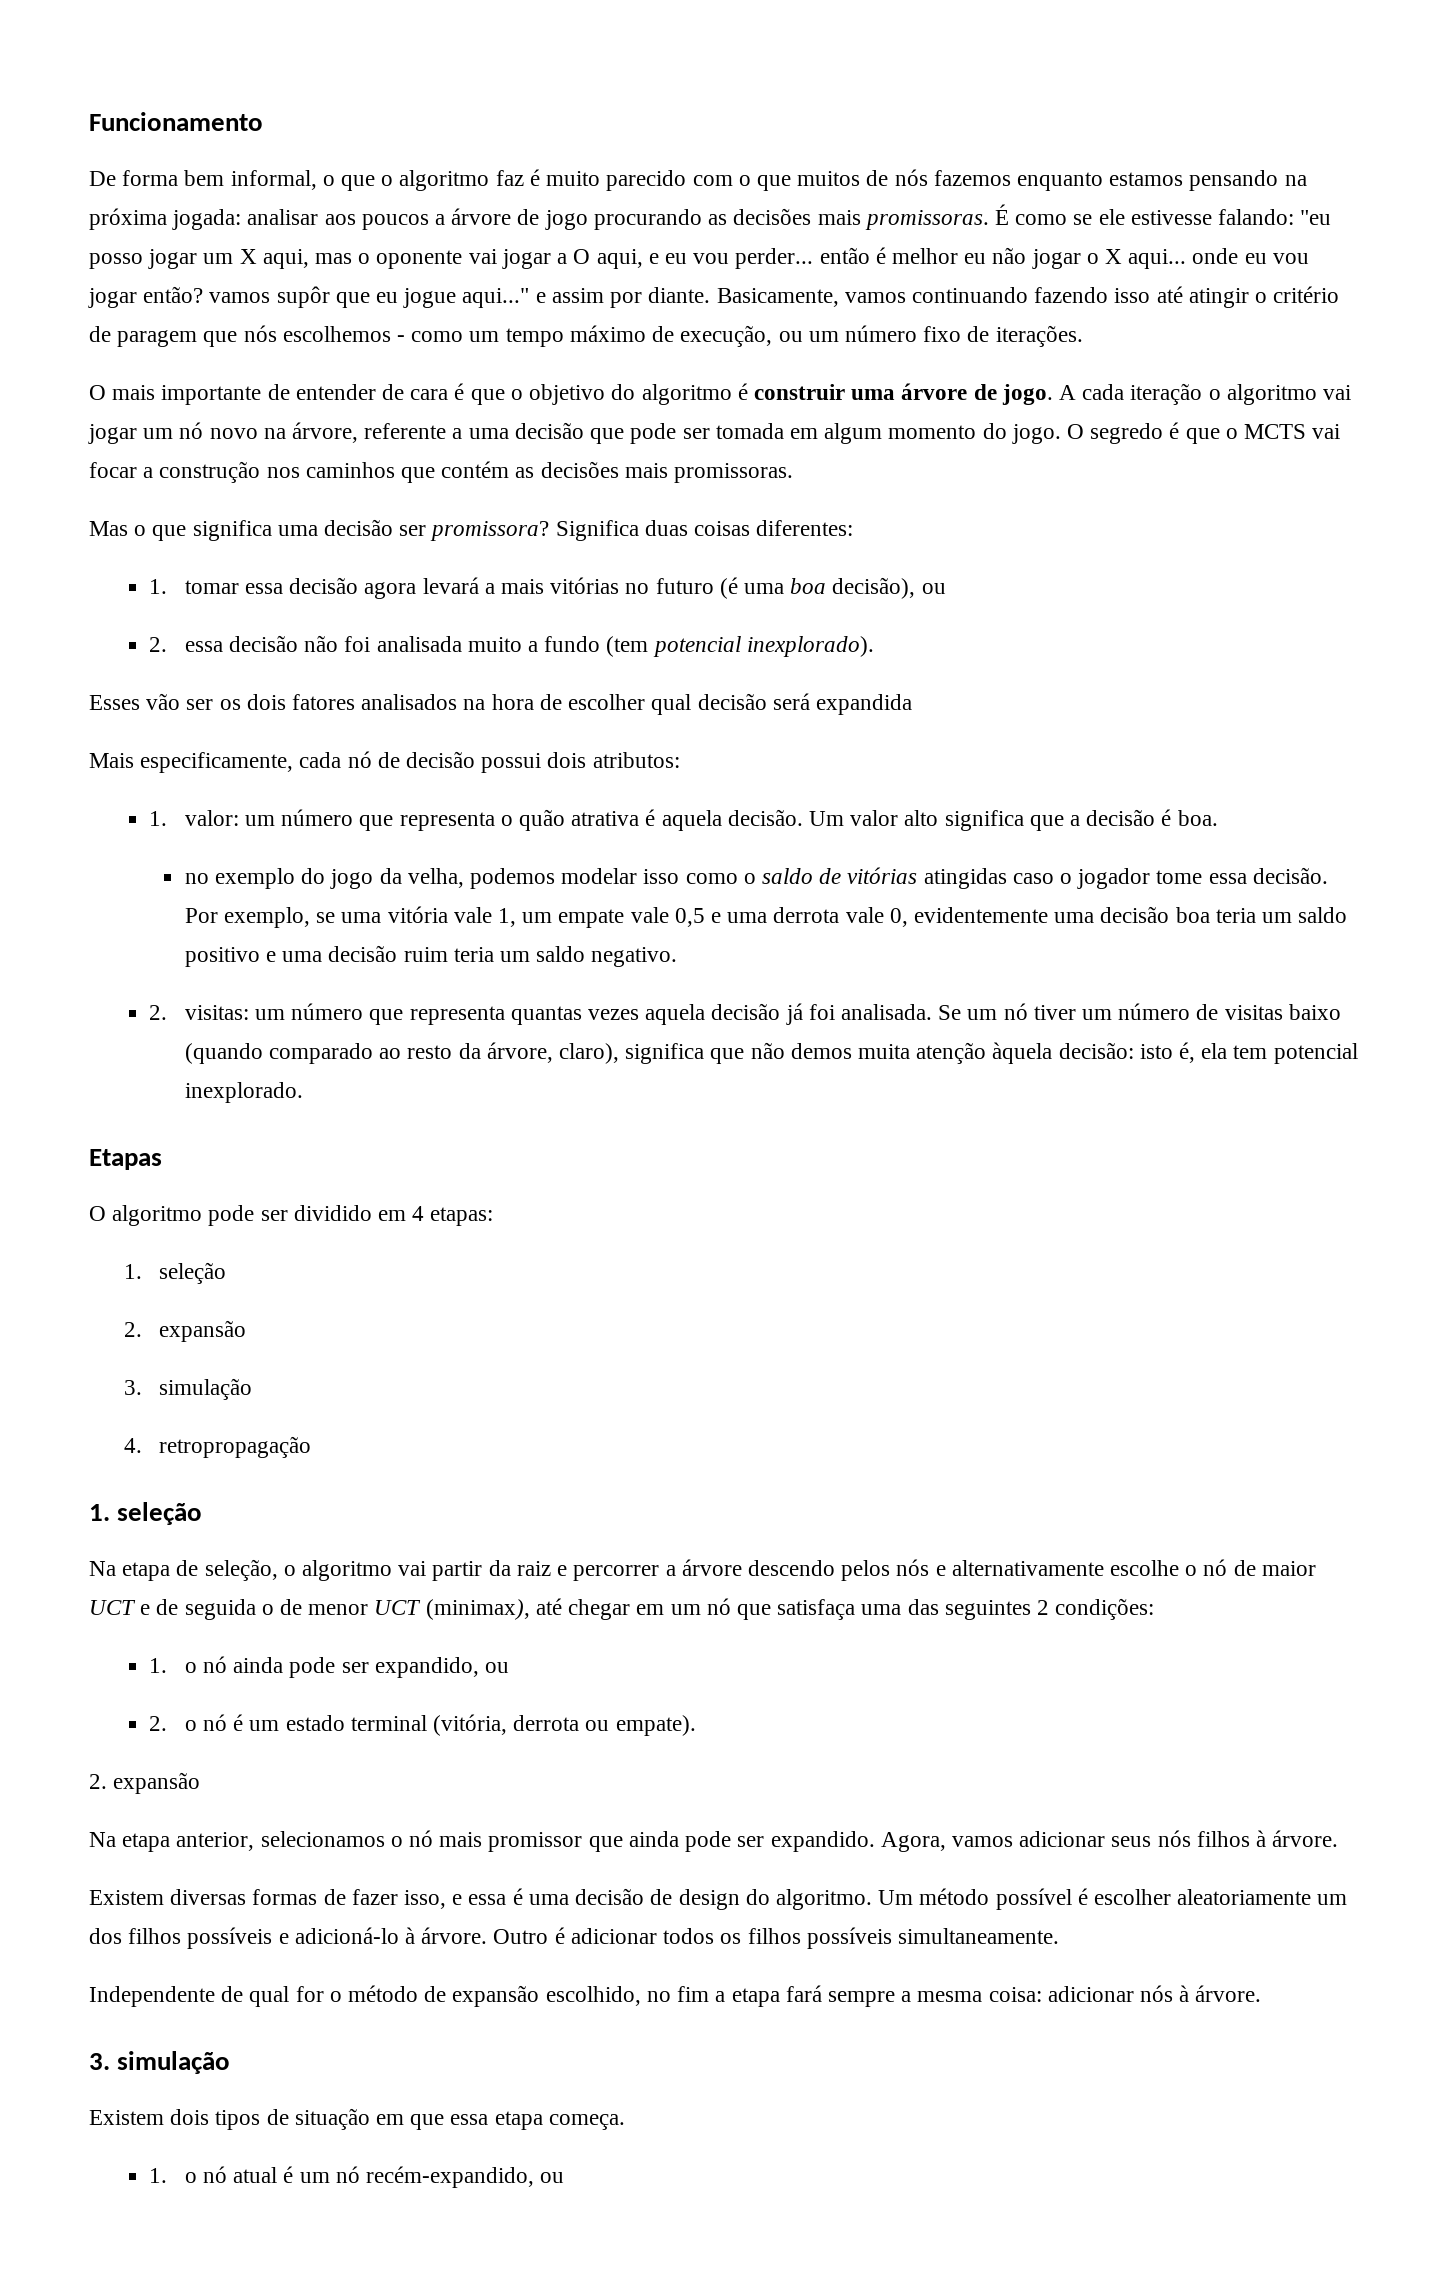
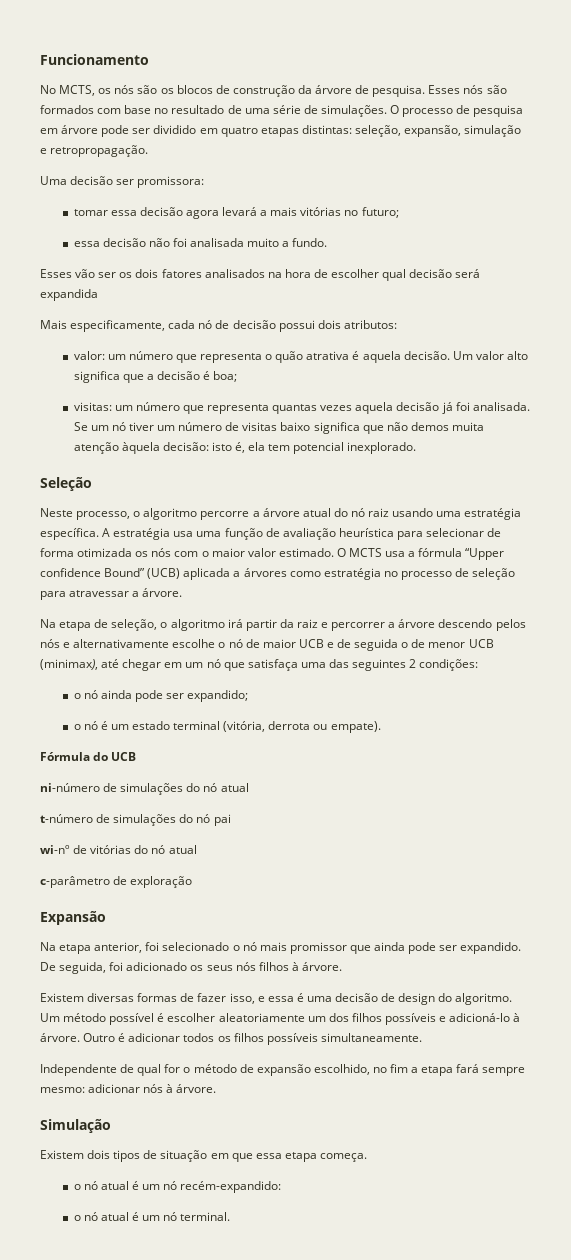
[89,169,1307,191] [89,204,1332,230] [89,247,1309,269] [88,286,1340,308] [89,325,1083,347] [89,383,1352,405] [88,422,1341,444] [89,461,794,483] [89,519,854,541] [149,579,168,594] De forma bem informal, o que o algoritmo faz é muito parecido com o que muitos de nós fazemos enquanto estamos pensando na próxima jogada: analisar aos poucos a árvore de jogo procurando as decisões mais promissoras. É como se ele estivesse falando: "eu posso jogar um X aqui, mas o oponente vai jogar a O aqui, e eu vou perder... então é melhor eu não jogar o X aqui... onde eu vou jogar então? vamos supôr que eu jogue aqui..." e assim por diante. Basicamente, vamos continuando fazendo isso até atingir o critério de paragem que nós escolhemos - como um tempo máximo de execução, ou um número fixo de iterações. // O mais importante de entender de cara é que o objetivo do algoritmo é construir uma árvore de jogo. A cada iteração o algoritmo vai jogar um nó novo na árvore, referente a uma decisão que pode ser tomada em algum momento do jogo. O segredo é que o MCTS vai focar a construção nos caminhos que contém as decisões mais promissoras. // Mas o que significa uma decisão ser promissora? Significa duas coisas diferentes: // 1. -> [40,85,507,97] [40,105,524,117] [40,125,522,137] [40,145,149,157] [40,176,205,188] No MCTS, os nós são os blocos de construção da árvore de pesquisa. Esses nós são formados com base no resultado de uma série de simulações. O processo de pesquisa em árvore pode ser dividido em quatro etapas distintas: seleção, expansão, simulação e retropropagação. // Uma decisão ser promissora: //
[655,577,946,599] [149,637,168,652] futuro (é uma boa decisão), ou // 2. -> [361,207,399,218] futuro; //
[544,636,874,657] fundo (tem potencial inexplorado). -> [292,238,328,247] fundo.
[149,811,168,826] 1. -> (397, 324) none
[1177,810,1218,826] [184,867,1328,889] [184,906,1348,928] [184,945,678,967] [149,1005,168,1020] boa. // no exemplo do jogo da velha, podemos modelar isso como o saldo de vitórias atingidas caso o jogador tome essa decisão. Por exemplo, se uma vitória vale 1, um empate vale 0,5 e uma derrota vale 0, evidentemente uma decisão boa teria um saldo positivo e uma decisão ruim teria um saldo negativo. // 2. -> [213,371,238,382] boa; //
[184,1042,619,1064] (quando comparado ao resto da árvore, claro), -> (311, 426) none
[89,1149,162,1170] [89,1205,494,1226] [124,1262,227,1284] [124,1320,247,1342] [124,1378,253,1400] [124,1436,312,1458] [89,1502,203,1525] Etapas // O algoritmo pode ser dividido em 4 etapas: // 1. seleção // 2. expansão // 3. simulação // 4. retropropagação // 1. seleção -> [40,477,92,491] [40,508,522,520] [40,528,502,540] [40,548,505,560] [40,568,516,580] [40,588,183,600] Seleção // Neste processo, o algoritmo percorre a árvore atual do nó raiz usando uma estratégia específica. A estratégia usa uma função de avaliação heurística para selecionar de forma otimizada os nós com o maior valor estimado. O MCTS usa a fórmula “Upper confidence Bound” (UCB) aplicada a árvores como estratégia no processo de seleção para atravessar a árvore.
[398,1561,427,1576] vai -> [227,619,243,628] irá
[89,1600,136,1615] UCT -> [298,639,324,648] UCB
[374,1600,422,1615] UCT -> [468,639,494,648] UCB
[149,1658,168,1673] 1. -> (479, 665) none
[374,1657,509,1678] [149,1716,168,1731] expandido, ou // 2. -> [187,690,249,702] expandido; //
[89,1772,201,1794] 2. expansão -> [40,752,137,761] [40,783,249,795] [40,814,231,826] [40,845,197,854] [40,876,193,888] [40,911,106,925] Fórmula do UCB // ni-número de simulações do nó atual // t-número de simulações do nó pai // wi-nº de vitórias do nó atual // c-parâmetro de exploração // Expansão
[260,1831,385,1847] selecionamos -> [145,942,230,951] foi selecionado
[880,1831,1106,1852] Agora, vamos adicionar -> [40,962,204,974] De seguida, foi adicionado os
[901,1987,1042,2002] a mesma coisa: -> [40,1087,85,1093] mesmo:
[89,2051,231,2074] 3. simulação -> [40,1119,111,1133] Simulação
[149,2166,565,2188] 1. o nó atual é um nó recém-expandido, ou -> [73,1181,282,1193] [73,1212,231,1221] o nó atual é um nó recém-expandido: // o nó atual é um nó terminal.

